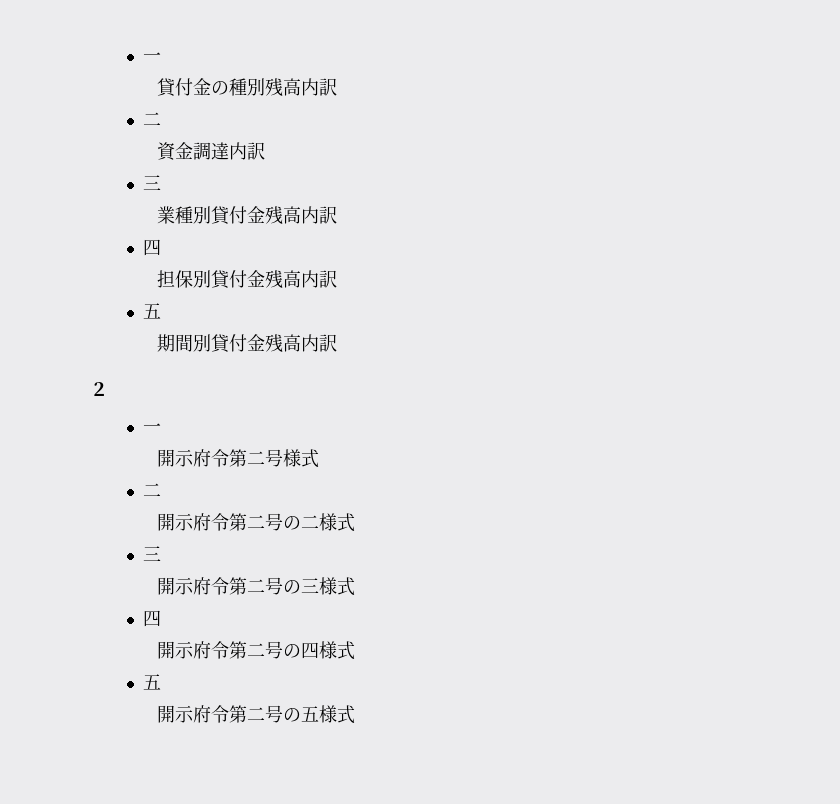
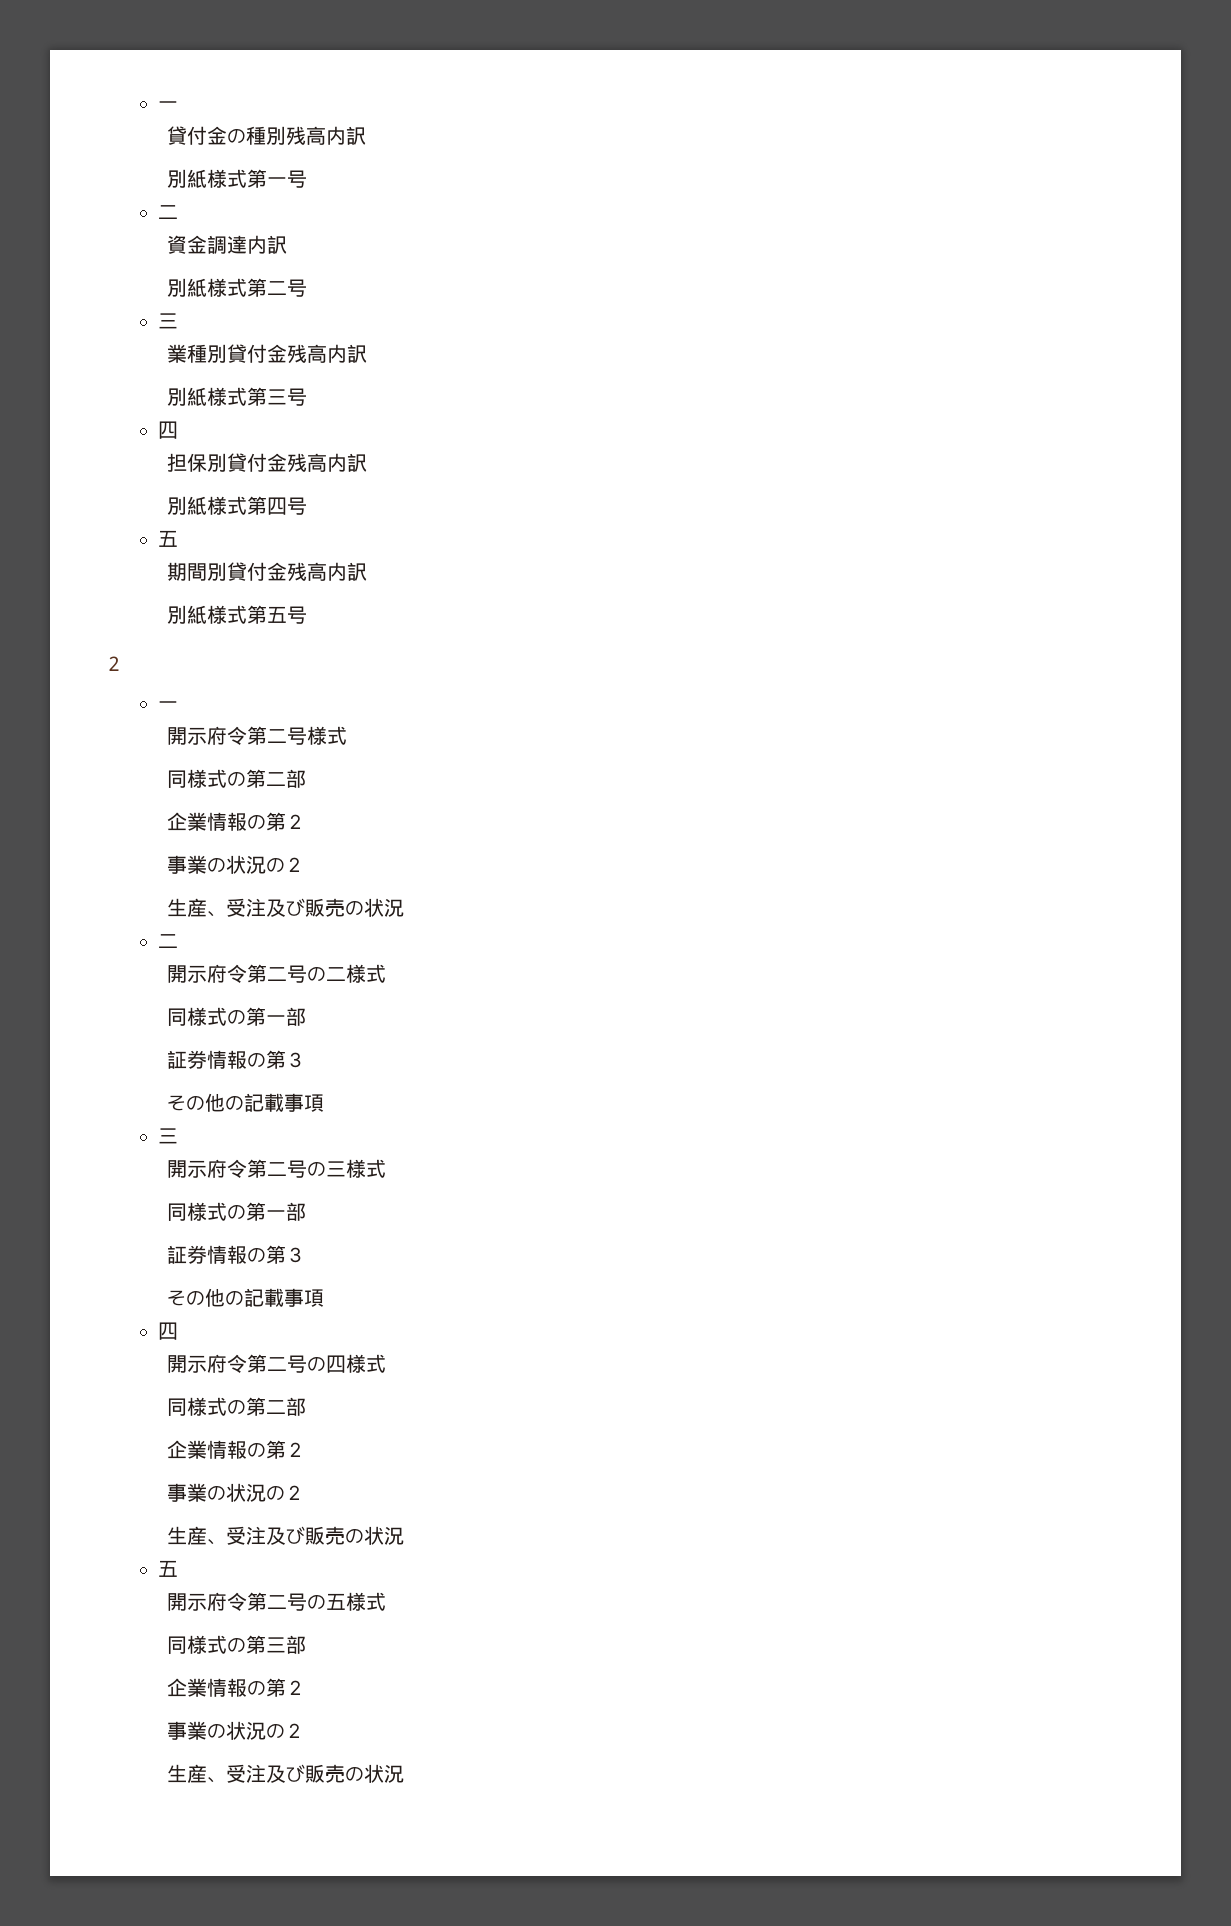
(338, 87) none -> [167,169,308,188] // 別紙様式第一号
(266, 151) none -> [167,278,308,297] // 別紙様式第二号
(338, 215) none -> [167,387,308,406] // 別紙様式第三号
(338, 279) none -> [167,496,308,515] // 別紙様式第四号
(338, 343) none -> [167,605,308,624] // 別紙様式第五号
(320, 458) none -> [167,769,307,788] [167,812,306,831] [167,855,305,874] [167,898,405,917] // 同様式の第二部 // 企業情報の第２ // 事業の状況の２ // 生産、受注及び販売の状況
(356, 522) none -> [167,1007,307,1026] [167,1050,306,1069] [167,1093,325,1112] // 同様式の第一部 // 証券情報の第３ // その他の記載事項
(356, 586) none -> [167,1202,307,1221] [167,1245,306,1264] [167,1288,325,1307] // 同様式の第一部 // 証券情報の第３ // その他の記載事項
(356, 650) none -> [167,1397,307,1416] [167,1440,306,1459] [167,1483,305,1502] [167,1526,405,1545] // 同様式の第二部 // 企業情報の第２ // 事業の状況の２ // 生産、受注及び販売の状況
(356, 714) none -> [167,1635,307,1654] [167,1678,306,1697] [167,1721,305,1740] [167,1764,405,1783] // 同様式の第三部 // 企業情報の第２ // 事業の状況の２ // 生産、受注及び販売の状況

